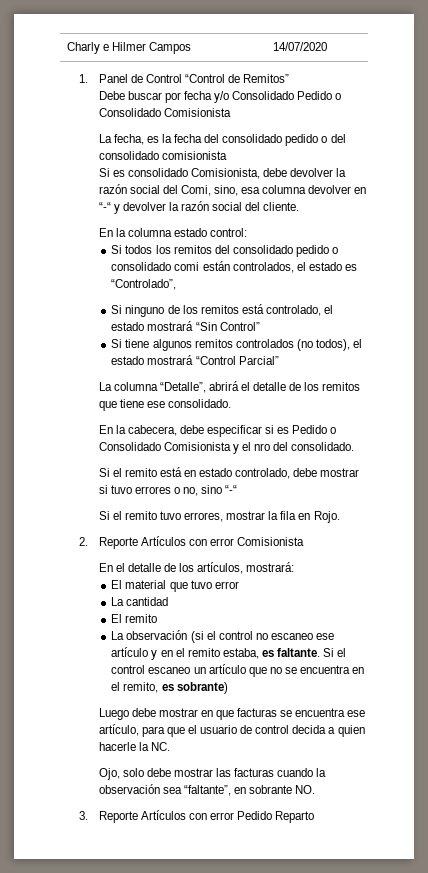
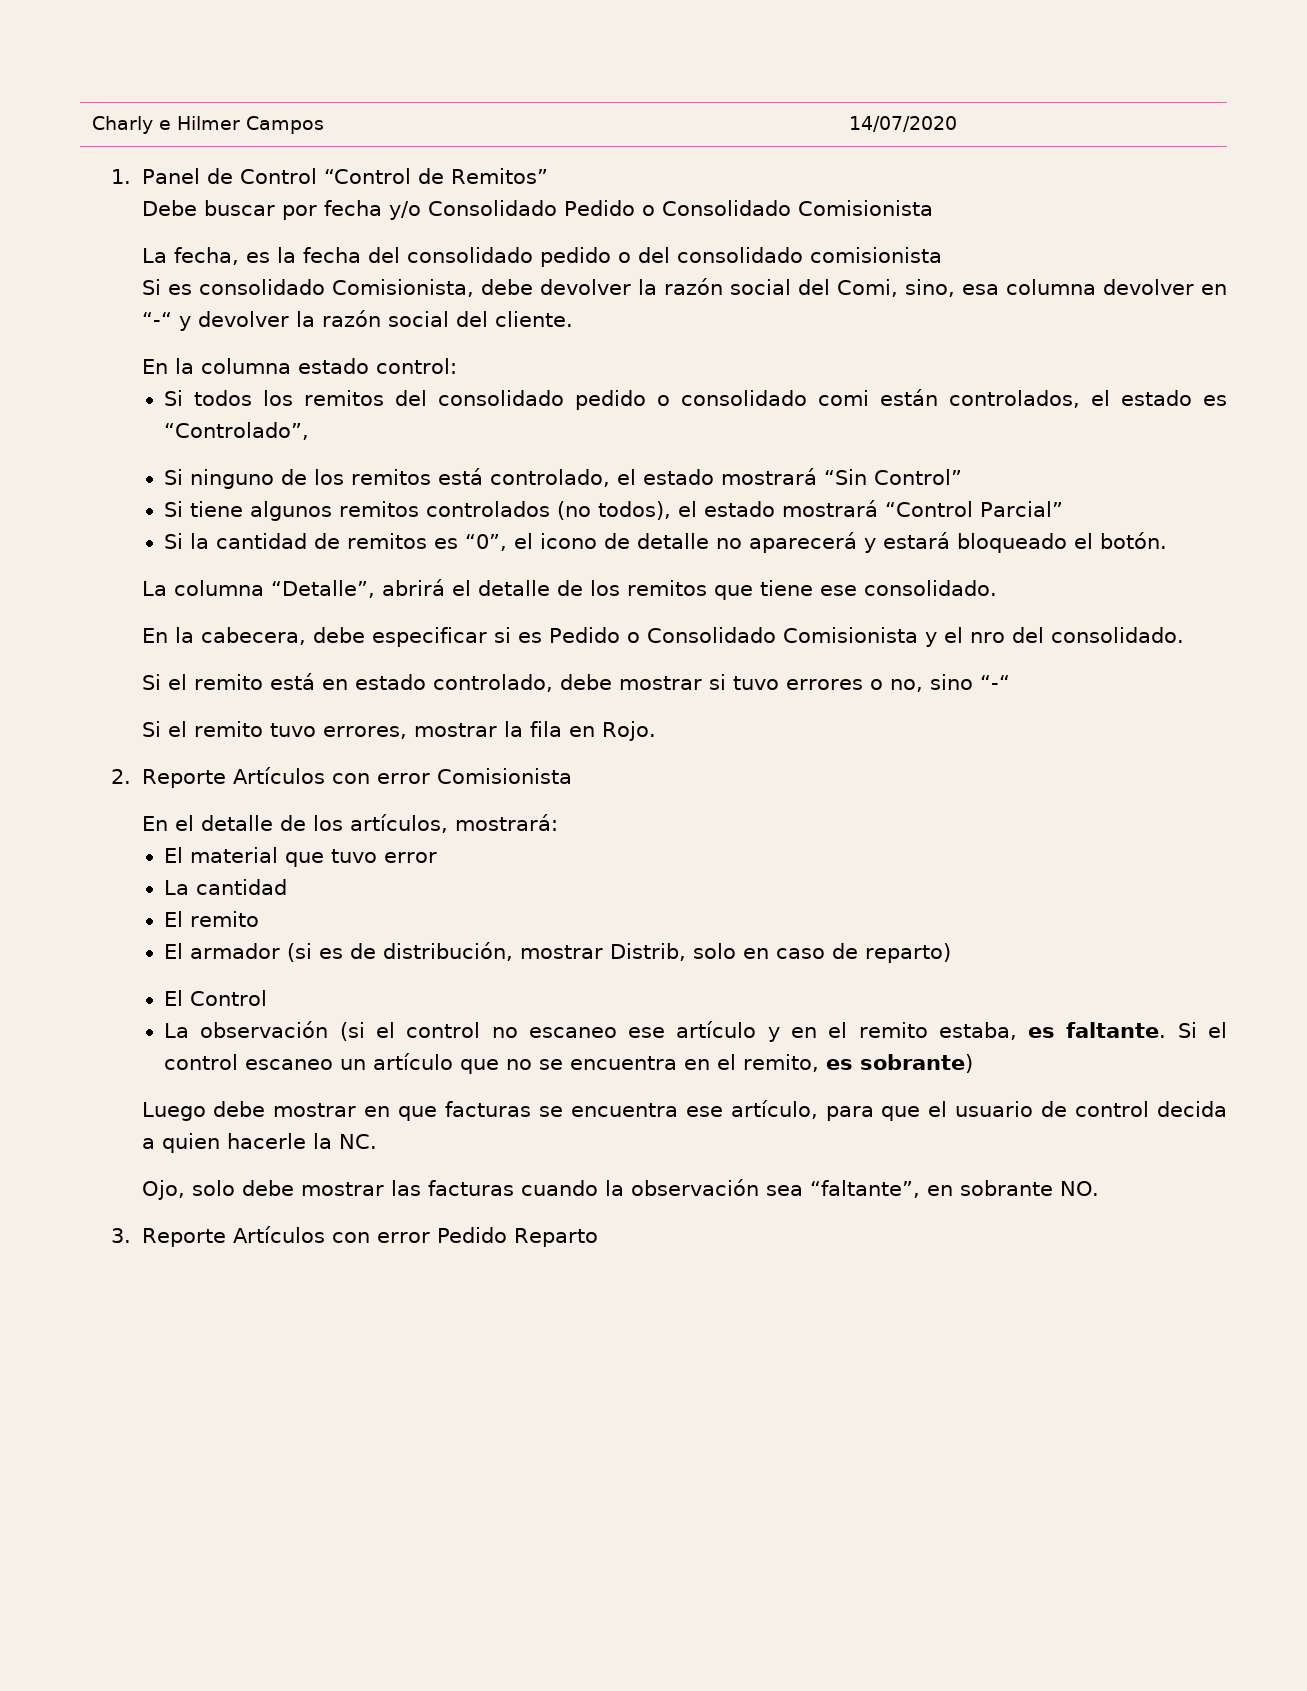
(279, 360) none -> [164,532,1168,553] // Si la cantidad de remitos es “0”, el icono de detalle no aparecerá y estará bloqueado el botón.
(158, 618) none -> [164,942,952,963] [164,990,268,1006] // El armador (si es de distribución, mostrar Distrib, solo en caso de reparto) // El Control

